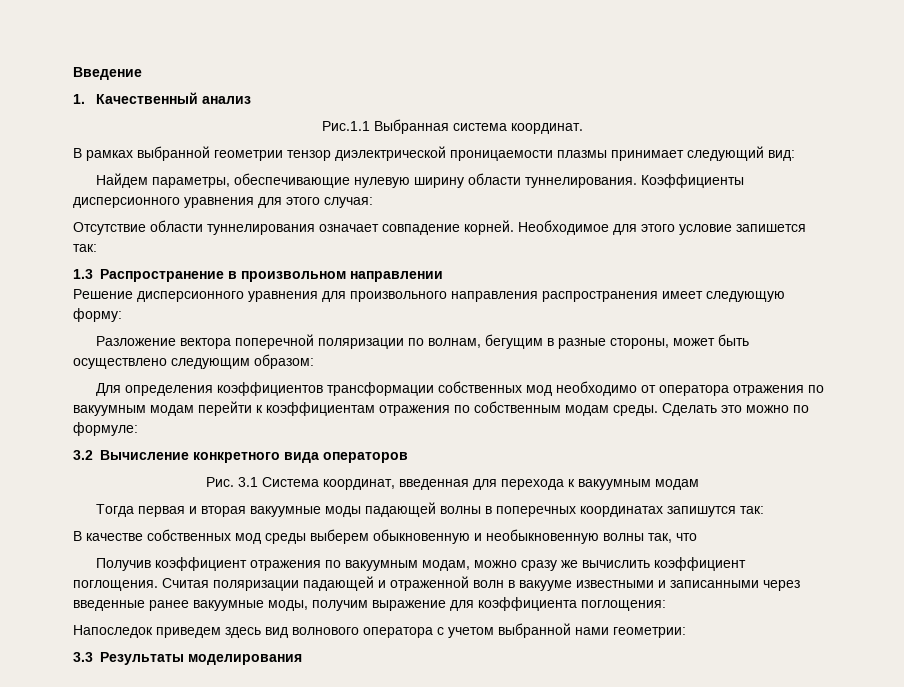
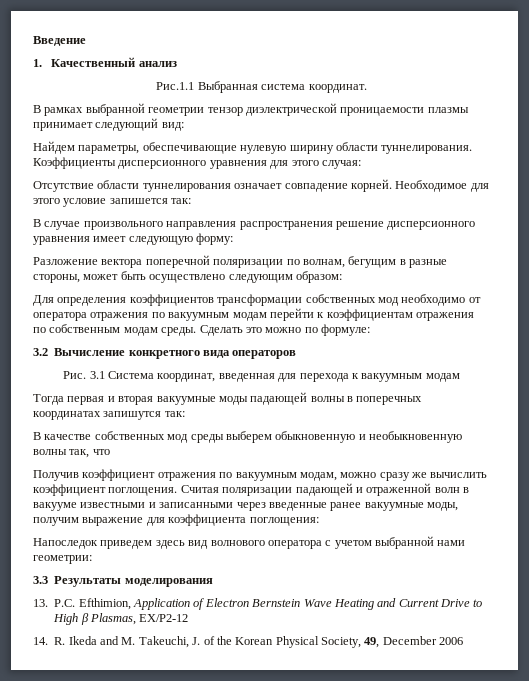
[73,269,443,282] [73,289,658,302] 1.3 Распространение в произвольном направлении // Решение дисперсионного уравнения для произвольного направления распространения -> [33,219,476,230] [33,236,90,245] В случае произвольного направления распространения решение дисперсионного уравнения
(302, 659) none -> [33,598,483,610] [53,613,189,625] [33,636,464,648] // 13. P.C. Efthimion, Application of Electron Bernstein Wave Heating and Current Drive to High β Plasmas, EX/P2-12 // 14. R. Ikeda and M. Takeuchi, J. of the Korean Physical Society, 49, December 2006

